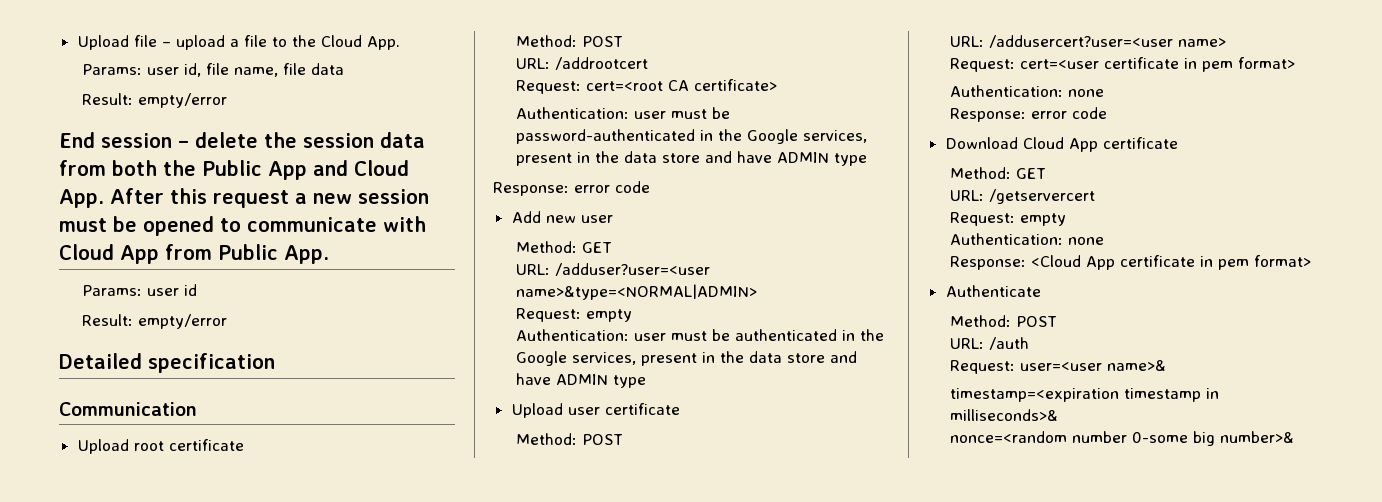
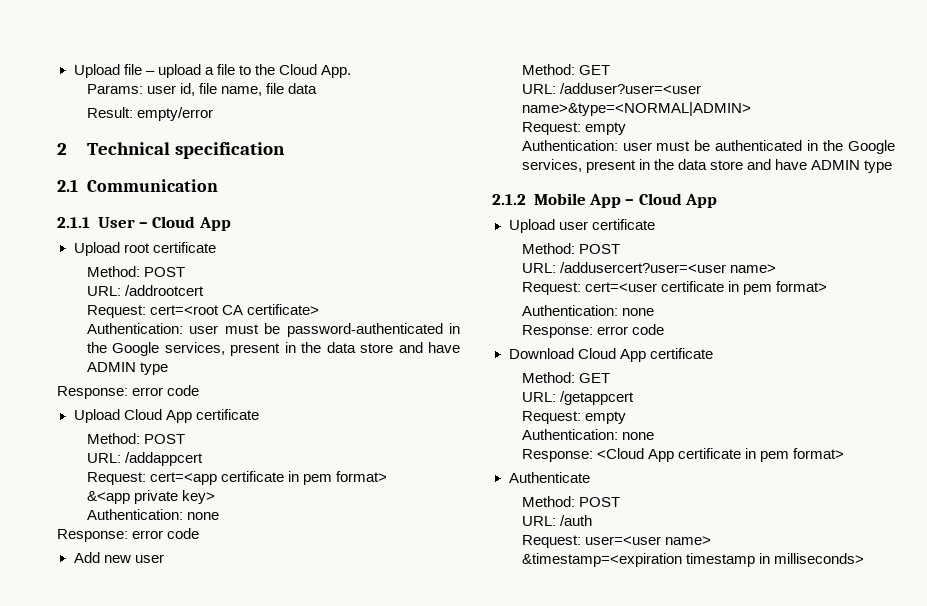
[59,132,425,148] [59,160,409,180] [59,188,429,208] [59,216,426,236] [59,244,329,264] [82,284,198,296] [82,314,228,329] [59,353,275,373] [59,402,197,416] End session – delete the session data from both the Public App and Cloud App. After this request a new session must be opened to communicate with Cloud App from Public App. // Params: user id // Result: empty/error // Detailed specification // Communication -> [57,142,285,159] [57,179,218,192] [57,216,231,231] 2 Technical specification // 2.1 Communication // 2.1.1 User – Cloud App
(650, 187) none -> [73,409,259,423] [86,433,185,444] [86,452,203,466] [86,471,387,485] [86,490,215,504] [86,509,219,520] [57,528,200,542] // Upload Cloud App certificate // Method: POST // URL: /addappcert // Request: cert=<app certificate in pem format> // &<app private key> // Authentication: none // Response: error code
(647, 381) none -> [492,193,718,208] // 2.1.2 Mobile App – Cloud App
[989,189,1096,204] /getservercert -> [559,391,634,405] /getappcert
[1107,360,1167,371] [950,388,1220,402] [950,409,1059,421] [950,431,1295,446] name>& // timestamp=<expiration timestamp in milliseconds>& // nonce=<random number 0-some big number>& -> [664,536,711,545] [521,553,864,567] name> // &timestamp=<expiration timestamp in milliseconds>

